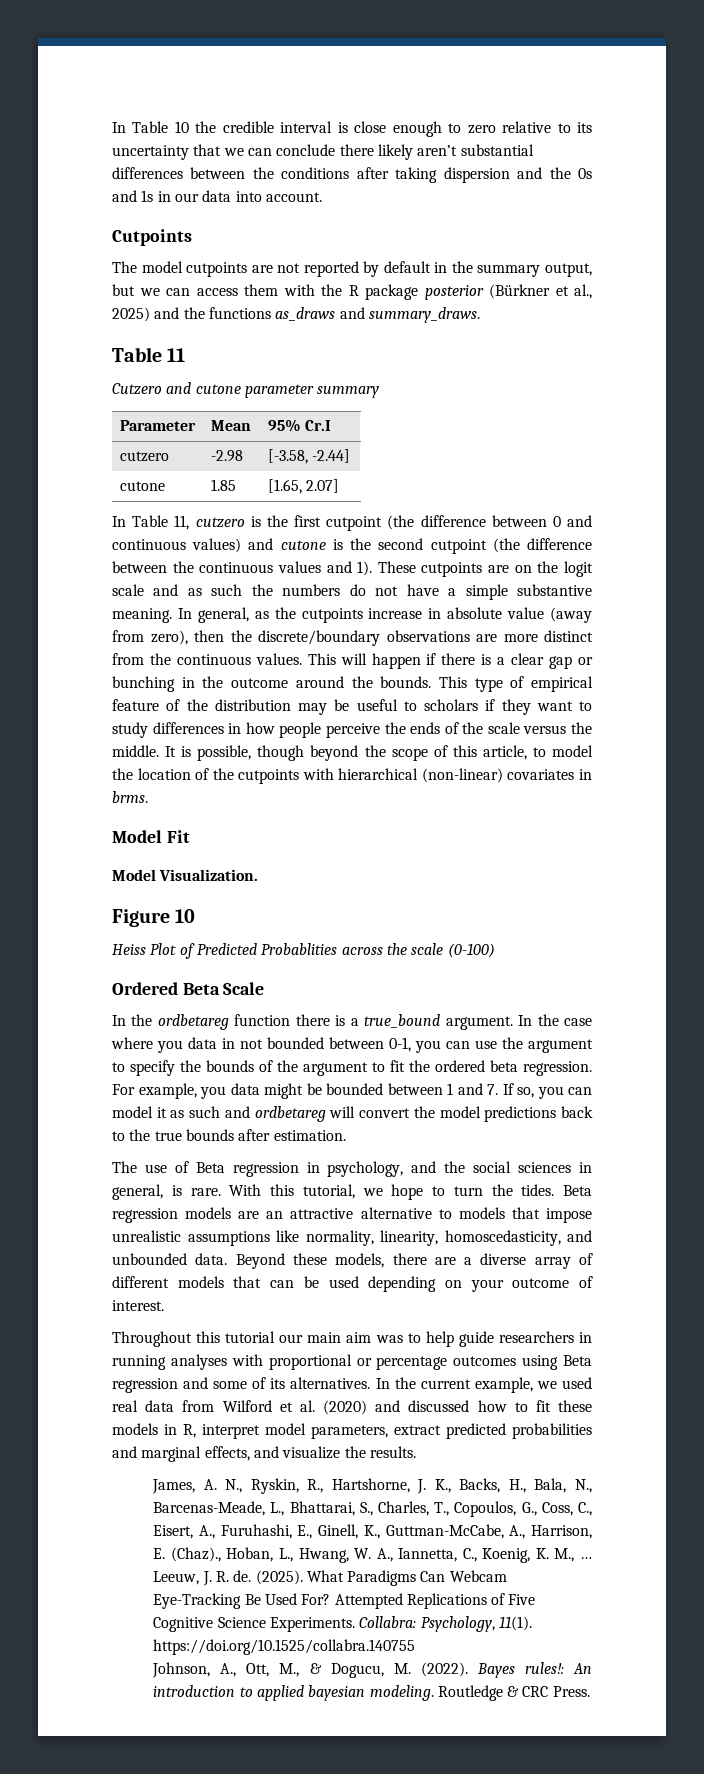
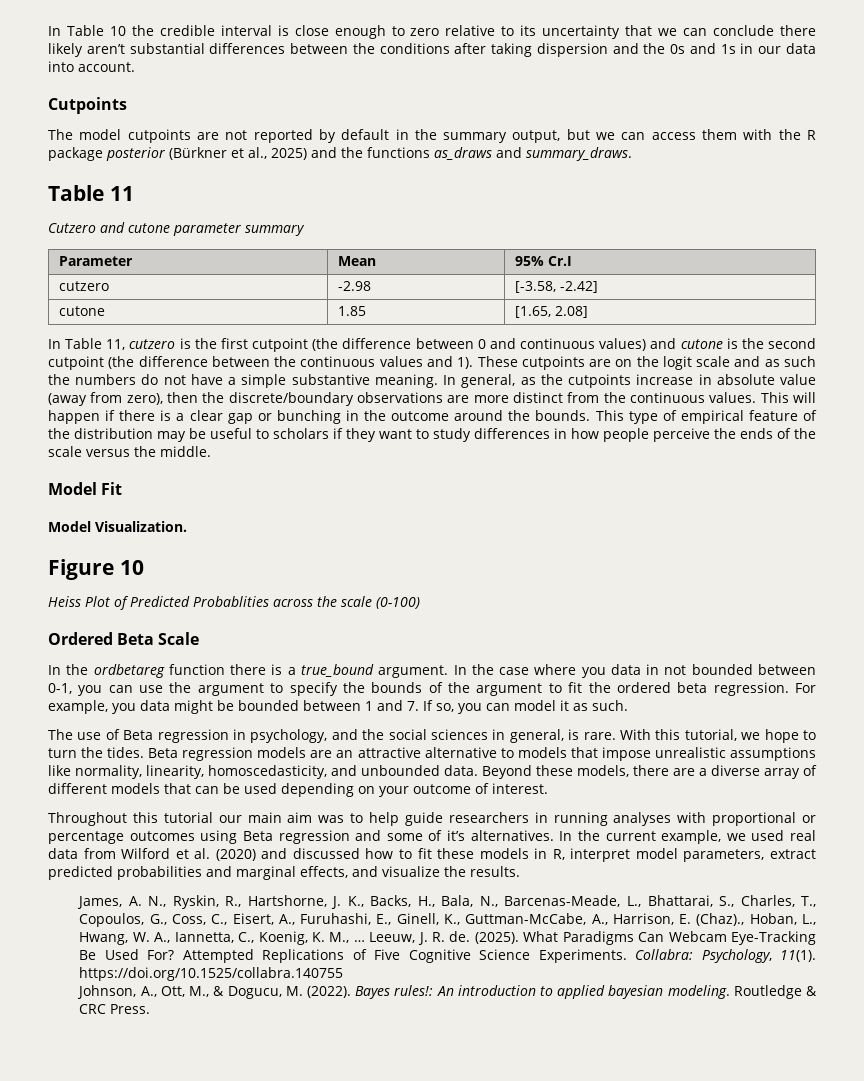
[312,449,351,463] -2.44] -> [559,281,598,293] -2.42]
[306,479,340,493] 2.07] -> [554,306,588,318] 2.08]
[165,745,593,761] [112,768,592,784] [112,791,148,803] It is possible, though beyond the scope of this article, to model the location of the cutpoints with hierarchical (non-linear) covariates in brms. -> (211, 451) none
[189,1106,594,1122] [112,1129,346,1141] such and ordbetareg will convert the model predictions back to the true bounds after estimation. -> [592,700,628,711] such.
[270,1378,286,1389] its -> [447,830,465,841] it’s

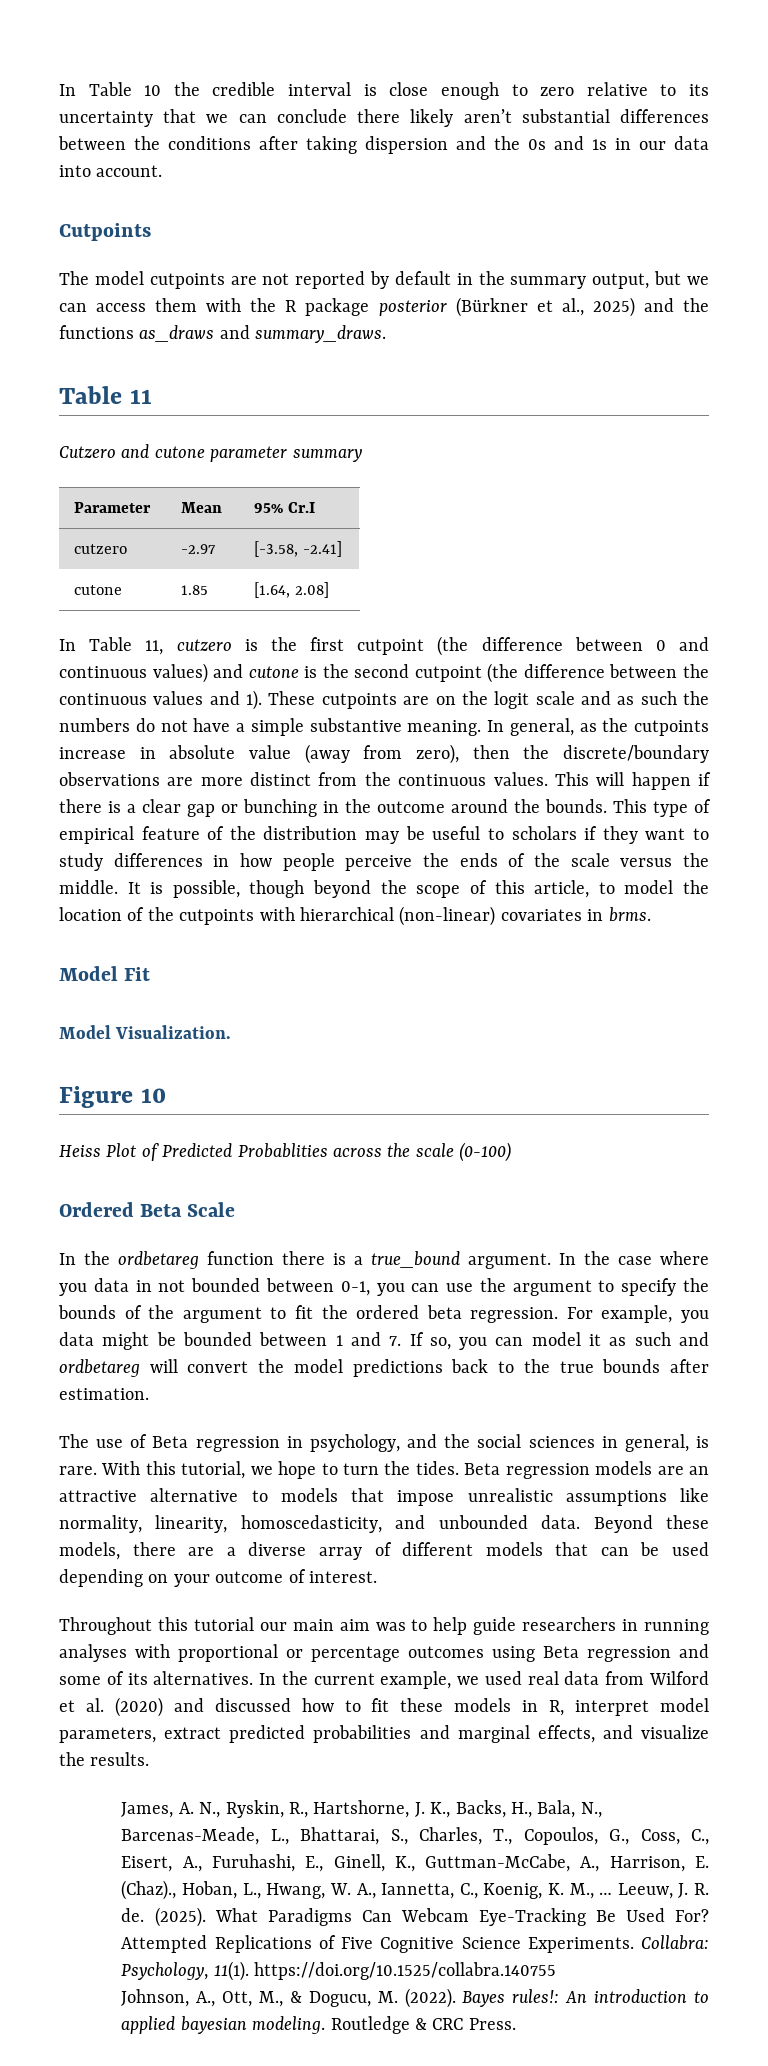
[337,281,371,291] -2.98 -> [181,544,217,554] -2.97
[559,281,598,293] -2.42] -> [303,541,343,557] -2.41]
[514,306,551,318] [1.65, -> [254,582,291,598] [1.64,
(211, 451) none -> [127,880,710,898] [59,906,651,926] It is possible, though beyond the scope of this article, to model the location of the cutpoints with hierarchical (non-linear) covariates in brms.
[592,700,628,711] such. -> [634,1332,709,1346] [59,1359,710,1377] [59,1388,149,1400] such and ordbetareg will convert the model predictions back to the true bounds after estimation.
[447,830,465,841] it’s -> [127,1673,148,1685] its

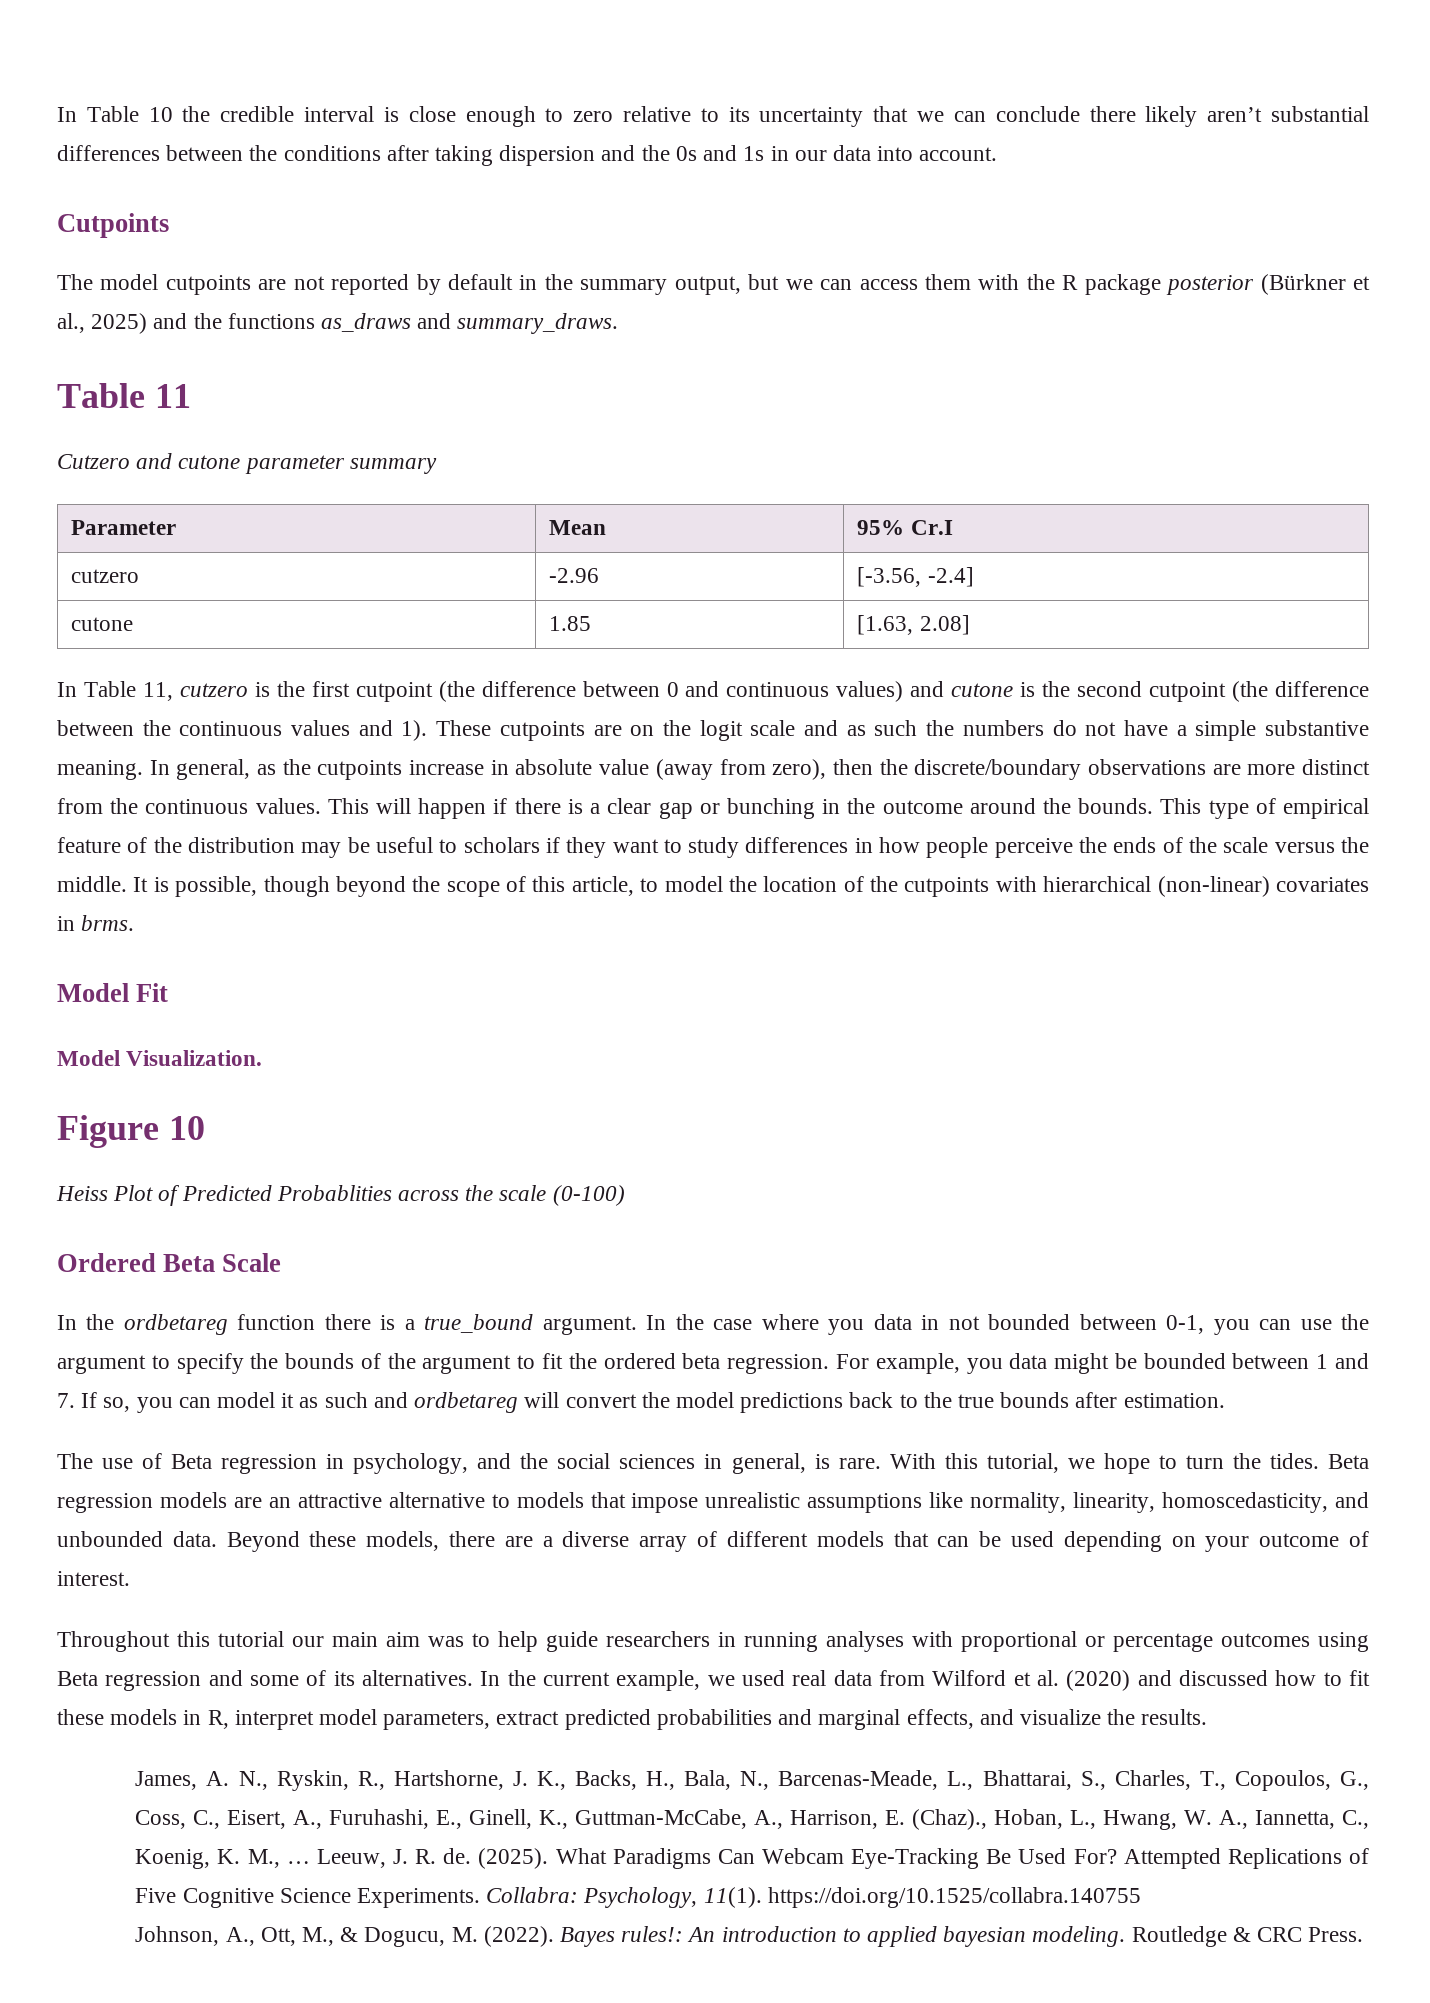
[181,544,217,554] [254,541,343,557] -2.97 | [-3.58, -2.41] -> [549,568,600,583] [857,567,974,587] -2.96 | [-3.56, -2.4]
[254,582,291,598] [1.64, -> [857,615,914,635] [1.63,

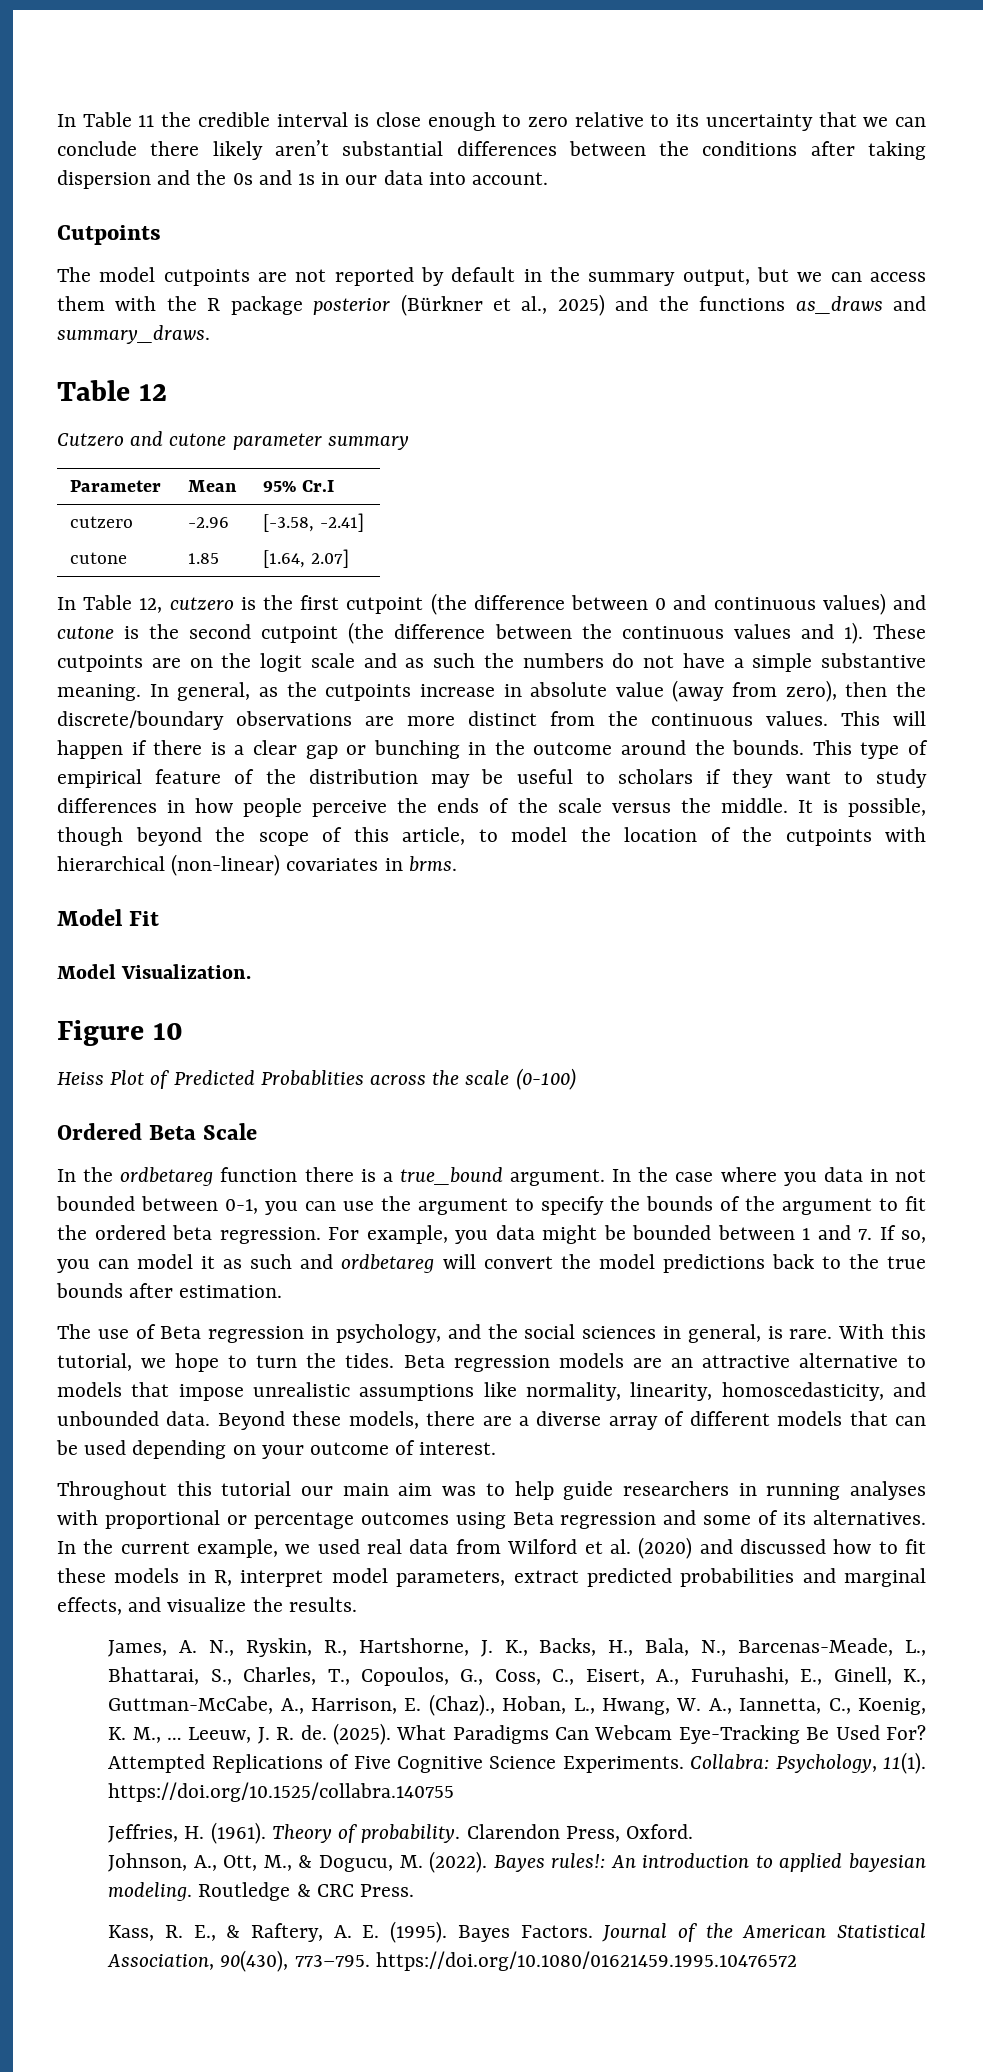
[57,106,173,122] In Table 10 -> [57,112,155,127] In Table 11
[154,384,191,408] 11 -> [138,384,167,401] 12
[857,567,974,587] [-3.56, -2.4] -> [263,513,364,532] [-3.58, -2.41]
[857,615,970,635] [57,681,173,701] [1.63, 2.08] // In Table 11, -> [263,549,349,568] [57,595,163,613] [1.64, 2.07] // In Table 12,
(1141, 1897) none -> [108,1822,693,1844] // Jeffries, H. (1961). Theory of probability. Clarendon Press, Oxford.
(1364, 1934) none -> [108,1921,926,1943] [107,1950,797,1972] // Kass, R. E., & Raftery, A. E. (1995). Bayes Factors. Journal of the American Statistical Association, 90(430), 773–795. https://doi.org/10.1080/01621459.1995.10476572

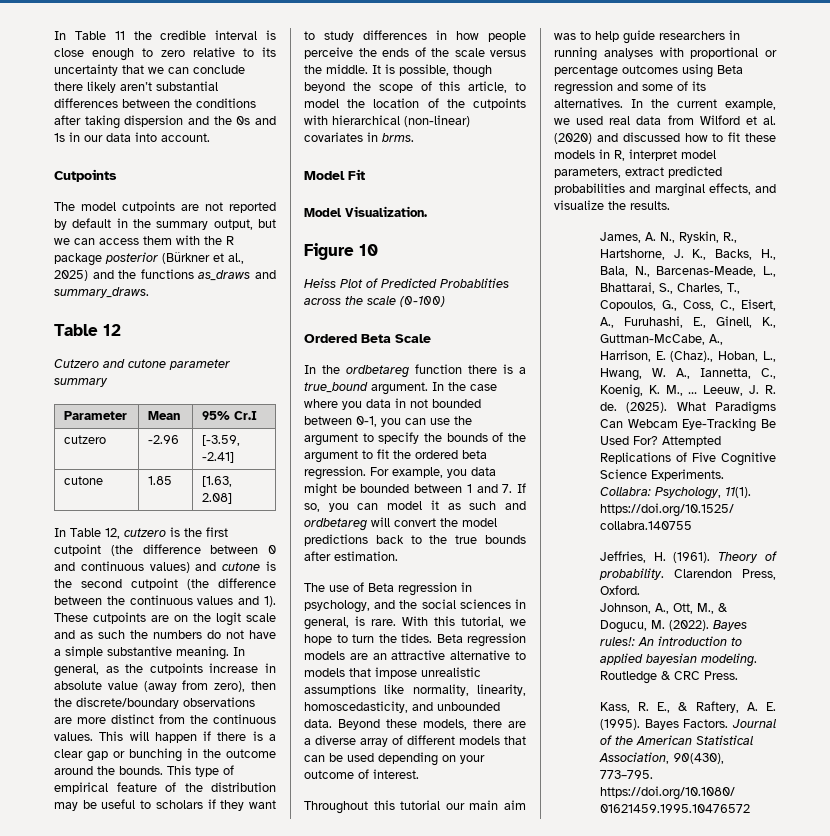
[263,514,315,532] [-3.58, -> [202,435,241,446] [-3.59,
[263,549,349,568] [1.64, 2.07] -> [202,476,233,487] [202,493,233,504] [1.63, 2.08]

